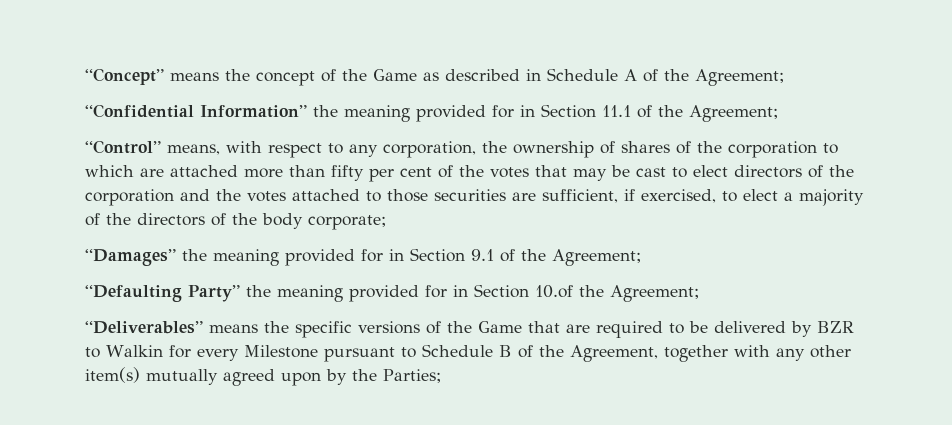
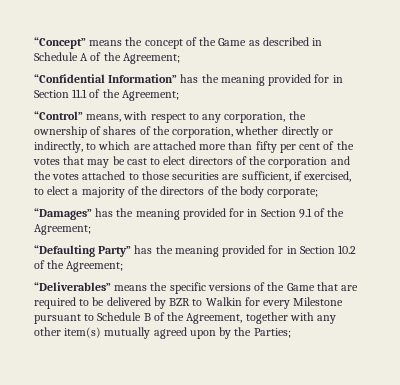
(307, 111) none -> [180,74,199,83] has
[728,141,817,158] corporation -> [172,126,333,138] [34,141,83,153] corporation, whether directly or indirectly,
(176, 257) none -> [95,208,114,217] has
[246,284,573,302] the meaning provided for in Section 10.of -> [134,245,357,257] [34,260,45,269] has the meaning provided for in Section 10.2 of

